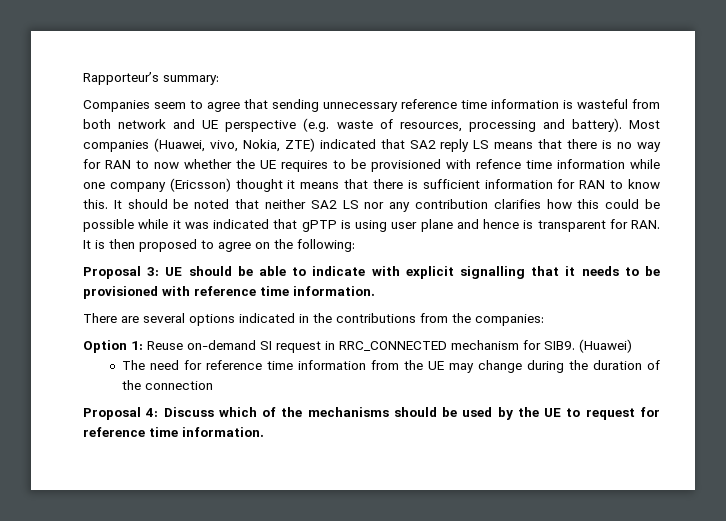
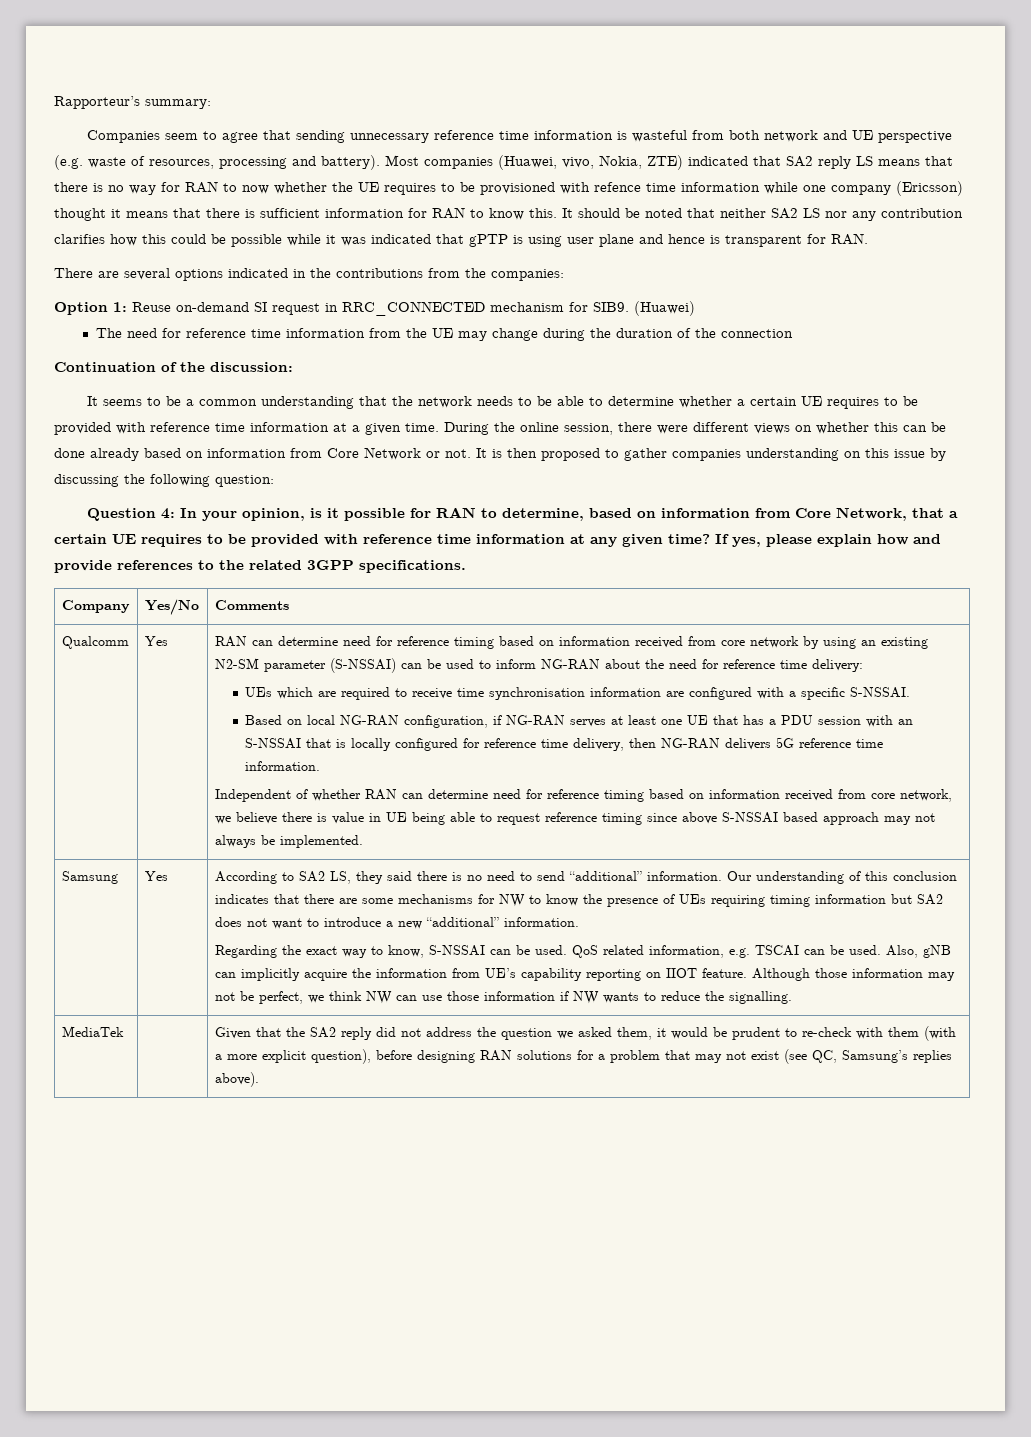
[83,239,355,252] [83,266,660,279] [83,286,375,299] It is then proposed to agree on the following: // Proposal 3: UE should be able to indicate with explicit signalling that it needs to be provisioned with reference time information. -> (868, 239) none
[83,407,660,420] [83,427,264,437] Proposal 4: Discuss which of the mechanisms should be used by the UE to request for reference time information. -> [54,362,293,372] [86,396,918,409] [54,422,946,435] [54,447,946,461] [54,474,274,487] [86,507,958,521] [54,534,941,547] [54,560,466,573] [61,600,130,613] [144,599,199,615] [214,600,289,610] [61,636,129,649] [144,636,168,646] [214,636,928,649] [214,658,863,673] [244,687,910,700] [244,715,913,728] [244,737,883,751] [244,761,320,771] [214,789,952,802] [214,812,935,825] [214,835,363,848] [61,871,118,884] [144,871,168,881] [214,871,957,884] [214,894,943,907] [214,917,579,929] [214,945,951,958] [214,968,955,981] [214,991,792,1004] [61,1026,124,1037] [214,1026,956,1041] [214,1049,952,1064] [214,1072,259,1087] Continuation of the discussion: // It seems to be a common understanding that the network needs to be able to determine whether a certain UE requires to be provided with reference time information at a given time. During the online session, there were different views on whether this can be done already based on information from Core Network or not. It is then proposed to gather companies understanding on this issue by discussing the following question: // Question 4: In your opinion, is it possible for RAN to determine, based on information from Core Network, that a certain UE requires to be provided with reference time information at any given time? If yes, please explain how and provide references to the related 3GPP specifications. // Company | Yes/No | Comments // Qualcomm | Yes | RAN can determine need for reference timing based on information received from core network by using an existing N2-SM parameter (S-NSSAI) can be used to inform NG-RAN about the need for reference time delivery: // UEs which are required to receive time synchronisation information are configured with a specific S-NSSAI. // Based on local NG-RAN configuration, if NG-RAN serves at least one UE that has a PDU session with an S-NSSAI that is locally configured for reference time delivery, then NG-RAN delivers 5G reference time information. // Independent of whether RAN can determine need for reference timing based on information received from core network, we believe there is value in UE being able to request reference timing since above S-NSSAI based approach may not always be implemented. // Samsung | Yes | According to SA2 LS, they said there is no need to send “additional” information. Our understanding of this conclusion indicates that there are some mechanisms for NW to know the presence of UEs requiring timing information but SA2 does not want to introduce a new “additional” information. // Regarding the exact way to know, S-NSSAI can be used. QoS related information, e.g. TSCAI can be used. Also, gNB can implicitly acquire the information from UE’s capability reporting on IIOT feature. Although those information may not be perfect, we think NW can use those information if NW wants to reduce the signalling. // MediaTek | | Given that the SA2 reply did not address the question we asked them, it would be prudent to re-check with them (with a more explicit question), before designing RAN solutions for a problem that may not exist (see QC, Samsung’s replies above).

